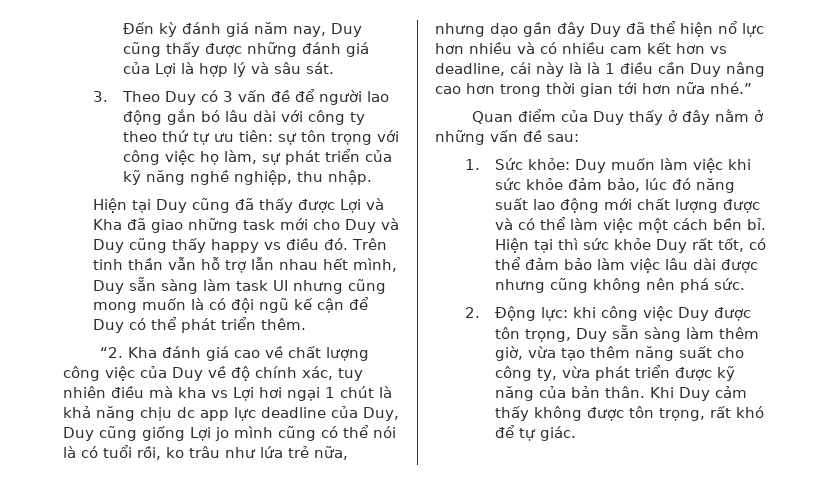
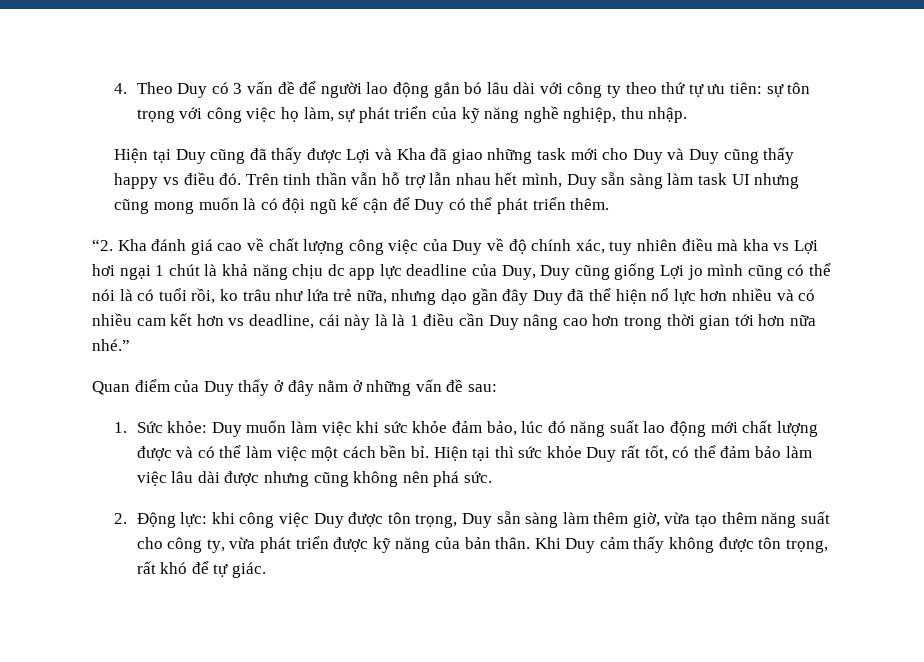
[122,22,362,37] [122,42,369,57] [122,62,334,77] [92,91,108,102] Đến kỳ đánh giá năm nay, Duy cũng thấy được những đánh giá của Lợi là hợp lý và sâu sát. // 3. -> [114,83,128,94] 4.

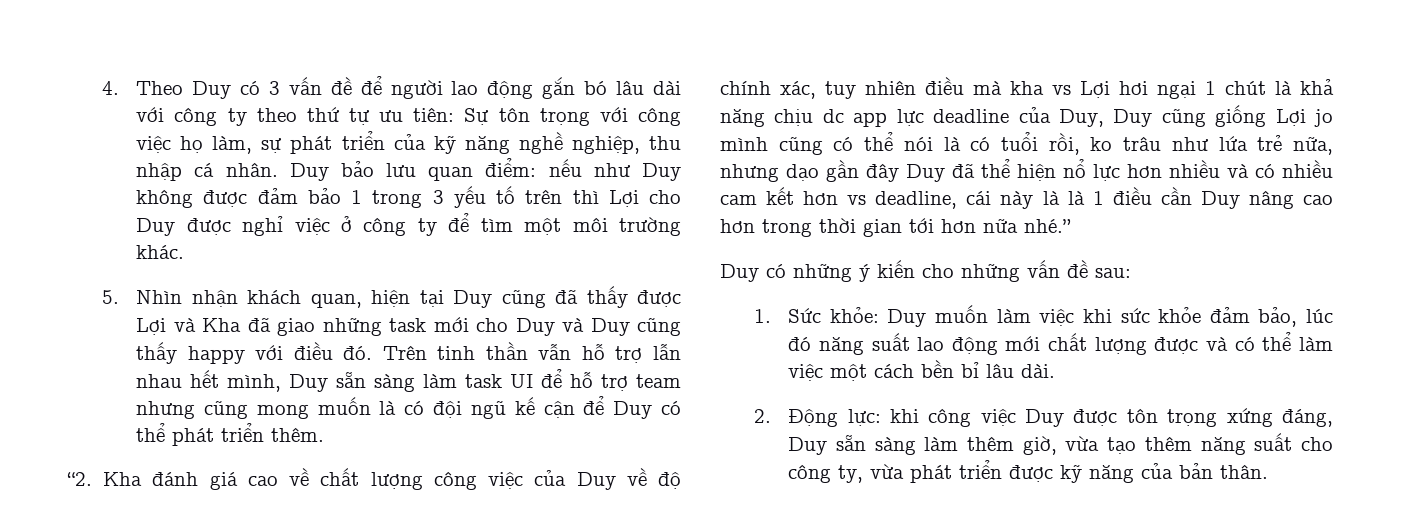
[766,84,784,97] sự -> [464,108,490,125] Sự
[648,107,688,123] [114,148,149,163] nhập. // Hiện -> [136,158,681,181] [136,186,682,208] [136,213,681,236] [136,245,185,259] [102,290,411,308] nhập cá nhân. Duy bảo lưu quan điểm: nếu như Duy không được đảm bảo 1 trong 3 yếu tố trên thì Lợi cho Duy được nghỉ việc ở công ty để tìm một môi trường khác. // 5. Nhìn nhận khách quan, hiện
[162,177,179,185] vs -> [255,345,284,360] với
(750, 179) none -> [541,369,682,391] để hỗ trợ team
[92,379,363,396] Quan điểm của Duy thấy ở đây nằm ở -> [720,260,954,282] Duy có những ý kiến cho
[410,445,812,462] [136,471,492,487] bỉ. Hiện tại thì sức khỏe Duy rất tốt, có thể đảm bảo làm việc lâu dài được nhưng cũng không nên phá sức. -> [961,362,1056,378] bỉ lâu dài.
[415,514,458,528] trọng, -> [1167,408,1333,427] trọng xứng đáng,
[534,536,828,553] [136,561,266,578] Khi Duy cảm thấy không được tôn trọng, rất khó để tự giác. -> (1269, 471) none

